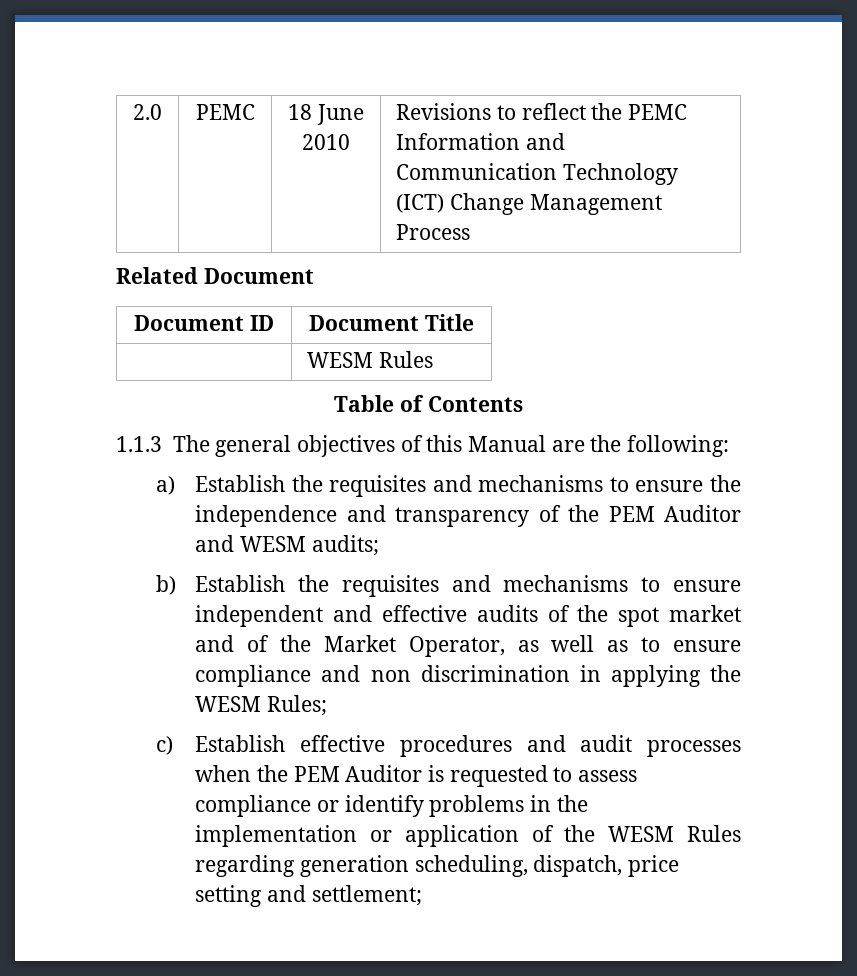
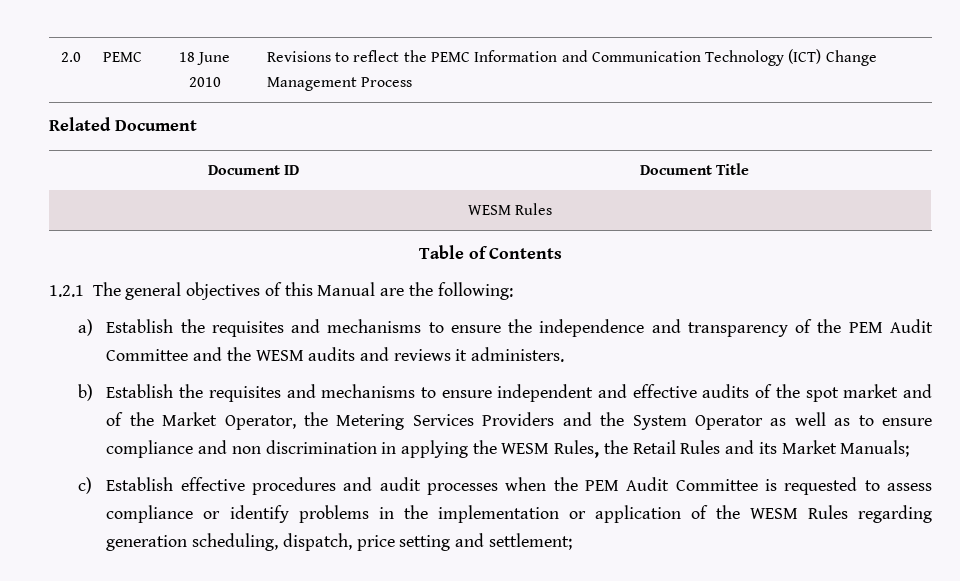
[116,436,162,452] 1.1.3 -> [49,285,84,297] 1.2.1
[663,505,741,522] [195,535,379,556] Auditor and WESM audits; -> [889,319,933,333] [106,347,565,362] Audit Committee and the WESM audits and reviews it administers.
(505, 646) none -> [304,412,763,430] the Metering Services Providers and the System Operator
[267,695,328,716] Rules; -> [554,440,910,458] Rules, the Retail Rules and its Market Manuals;
[345,765,423,782] Auditor -> [626,477,758,491] Audit Committee

